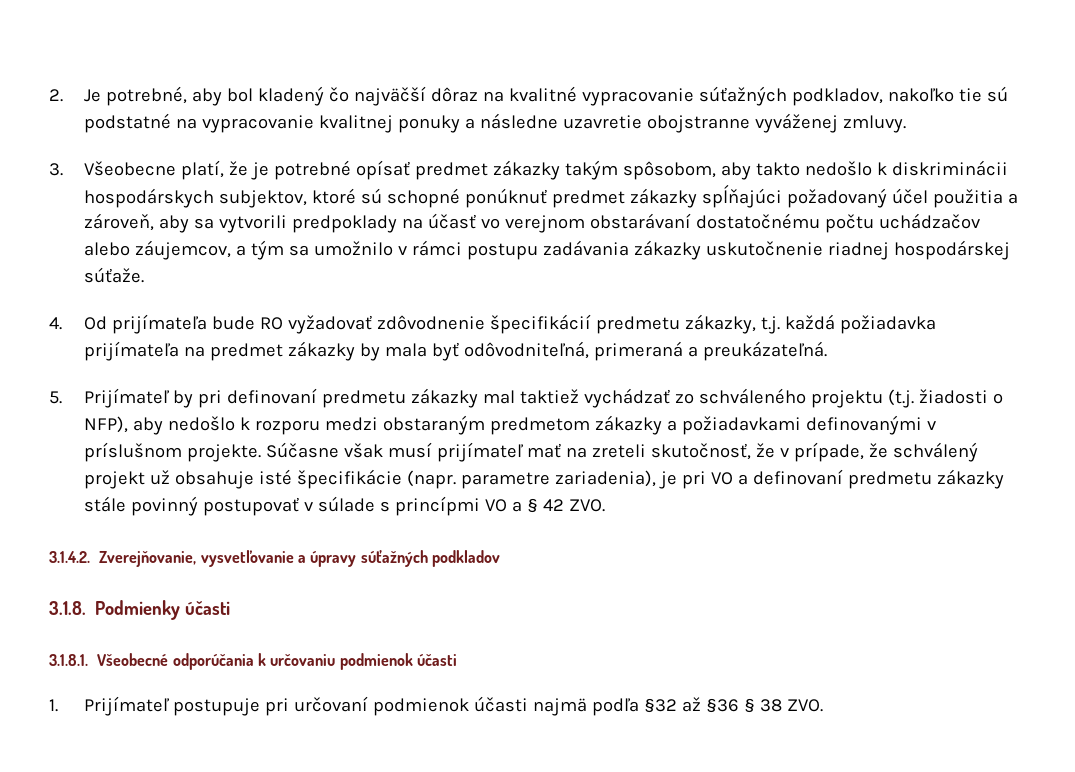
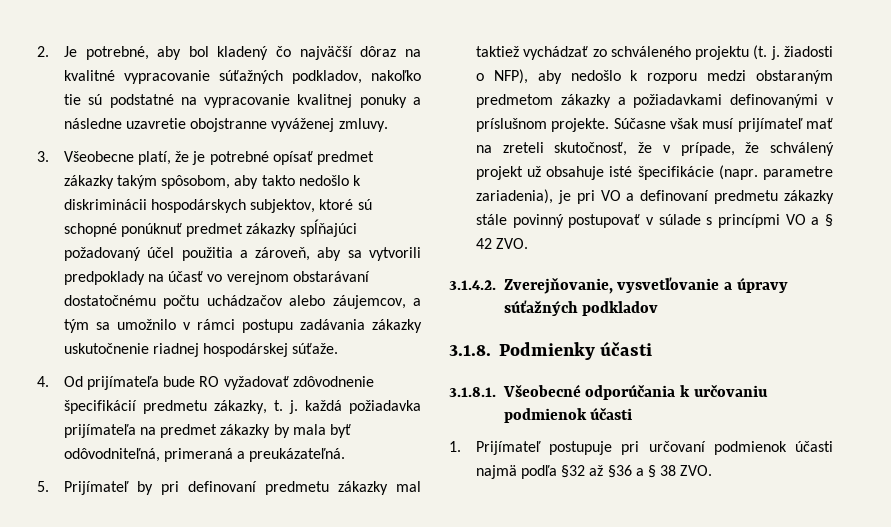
[760,316,780,334] t.j. -> [273,400,298,414] t. j.
[887,389,914,408] (t.j. -> [753,45,780,60] (t. j.
(739, 705) none -> [635,468,644,476] a

